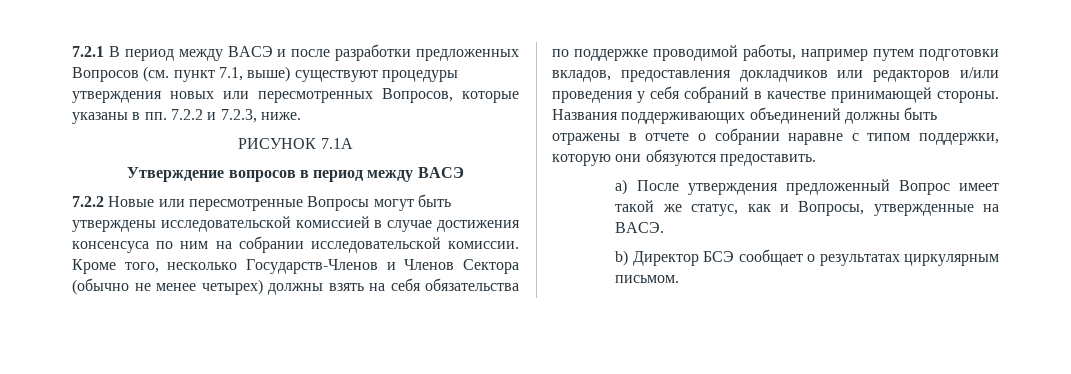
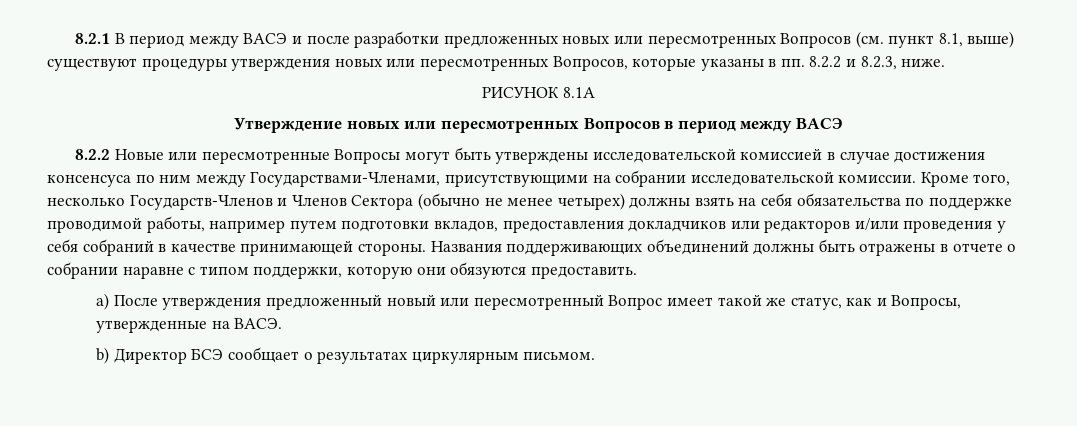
[72,46,104,57] 7.2.1 -> [75,33,111,44] 8.2.1
(519, 55) none -> [562,35,777,48] новых или пересмотренных
[218,67,243,81] 7.1, -> [938,33,963,47] 8.1,
[170,109,257,123] 7.2.2 и 7.2.3, -> [809,56,897,70] 8.2.2 и 8.2.3,
[320,138,353,149] 7.1А -> [562,87,595,98] 8.1А
[228,170,296,182] вопросов -> [346,118,660,133] новых или пересмотренных Вопросов
[72,196,104,207] 7.2.2 -> [75,149,111,160] 8.2.2
(209, 245) none -> [195,171,588,187] между Государствами-Членами, присутствующими
(890, 187) none -> [386,294,604,310] новый или пересмотренный

